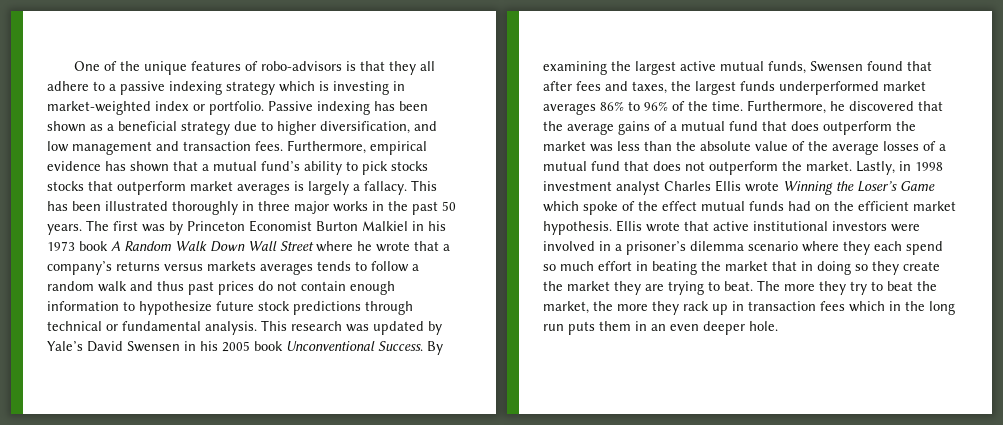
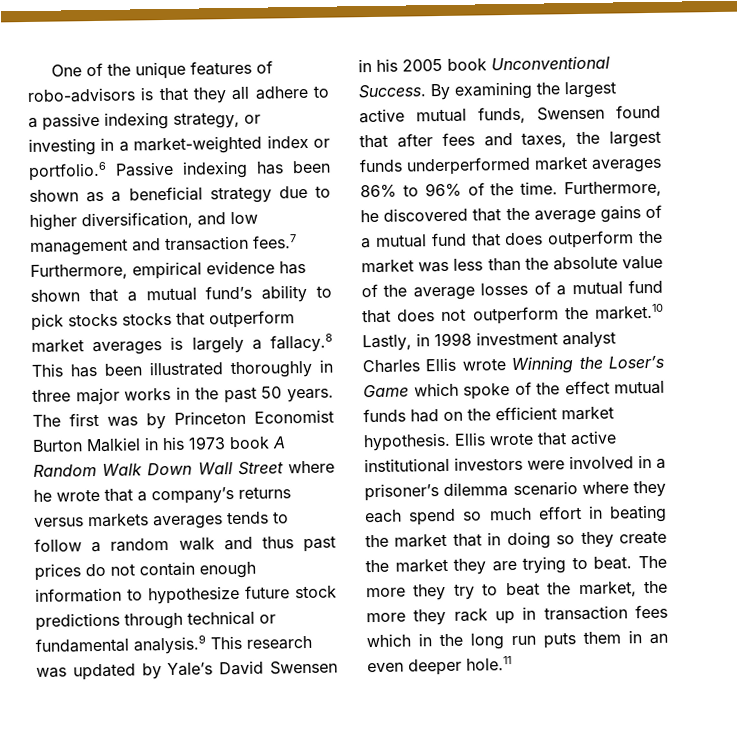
[226,81,329,95] strategy which is -> [173,111,261,129] strategy, or
(405, 86) none -> [118,141,129,152] a
[209,101,264,115] portfolio. -> [28,161,107,181] portfolio.6
[255,141,283,151] fees. -> [252,234,297,249] fees.7
[364,181,407,195] fallacy. -> [269,333,333,353] fallacy.8
[205,321,257,335] analysis. -> [133,634,207,655] analysis.9
[806,161,852,171] market. -> [595,303,664,320] market.10
[749,321,778,331] hole. -> [466,656,512,671] hole.11

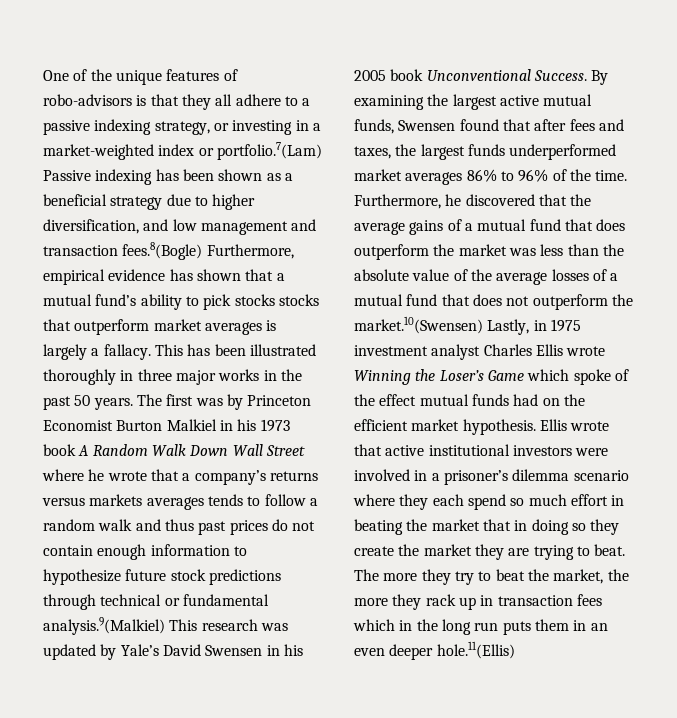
[28,161,107,181] portfolio.6 -> [216,142,322,160] portfolio.7(Lam)
[252,234,297,249] fees.7 -> [122,242,203,260] fees.8(Bogle)
[269,333,333,353] fallacy.8 -> [103,344,151,360] fallacy.
[133,634,207,655] analysis.9 -> [43,617,165,635] analysis.9(Malkiel)
[595,303,664,320] market.10 -> [354,316,483,334] market.10(Swensen)
[434,332,472,347] 1998 -> [550,319,581,332] 1975
[466,656,512,671] hole.11 -> [436,641,515,659] hole.11(Ellis)

